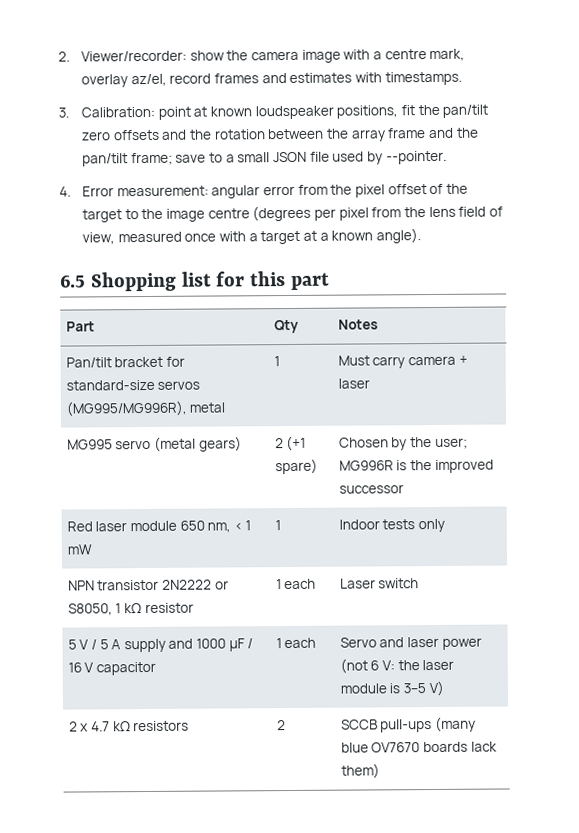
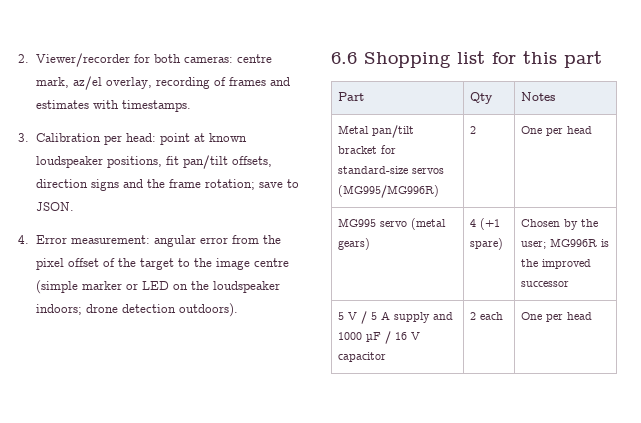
[81,48,466,63] [81,73,212,88] Viewer/recorder: show the camera image with a centre mark, overlay az/el, record -> [35,53,272,67] [35,76,226,90] Viewer/recorder for both cameras: centre mark, az/el overlay, recording of
[81,106,156,118] Calibration: -> [35,133,156,145] Calibration per head:
[417,104,489,118] [82,127,479,142] [82,150,447,167] the pan/tilt zero offsets and the rotation between the array frame and the pan/tilt frame; save to a small JSON file used by --pointer. -> [182,155,272,169] [35,179,299,191] [35,202,74,211] pan/tilt offsets, direction signs and the frame rotation; save to JSON.
[252,205,503,222] [82,228,421,245] [60,274,86,288] (degrees per pixel from the lens field of view, measured once with a target at a known angle). // 6.5 -> [35,280,280,294] [35,303,238,317] [331,52,357,64] (simple marker or LED on the loudspeaker indoors; drone detection outdoors). // 6.6
[65,357,112,368] Pan/tilt -> [338,125,415,138] Metal pan/tilt
[65,400,226,417] [273,356,280,367] [337,355,468,369] [337,378,370,389] (MG995/MG996R), metal | 1 | Must carry camera + laser -> [338,185,440,198] [470,126,477,134] [521,126,593,136] (MG995/MG996R) | 2 | One per head
[274,438,284,449] 2 -> [470,219,477,227] 4
[66,520,252,533] [66,544,92,555] [274,520,281,531] [338,518,445,533] [67,579,229,591] [67,602,194,616] [275,578,317,590] [339,578,420,589] // Red laser module 650 nm, < 1 mW | 1 | Indoor tests only // NPN transistor 2N2222 or S8050, 1 kΩ resistor | 1 each | Laser switch -> (570, 284) none
[275,637,317,649] [339,636,482,650] [339,658,455,674] [339,680,444,697] [68,720,190,732] [276,720,286,731] [340,716,476,733] [340,741,497,753] [340,763,380,779] 1 each | Servo and laser power (not 6 V: the laser module is 3–5 V) // 2 x 4.7 kΩ resistors | 2 | SCCB pull-ups (many blue OV7670 boards lack them) -> [470,312,504,320] [521,312,593,322] 2 each | One per head

